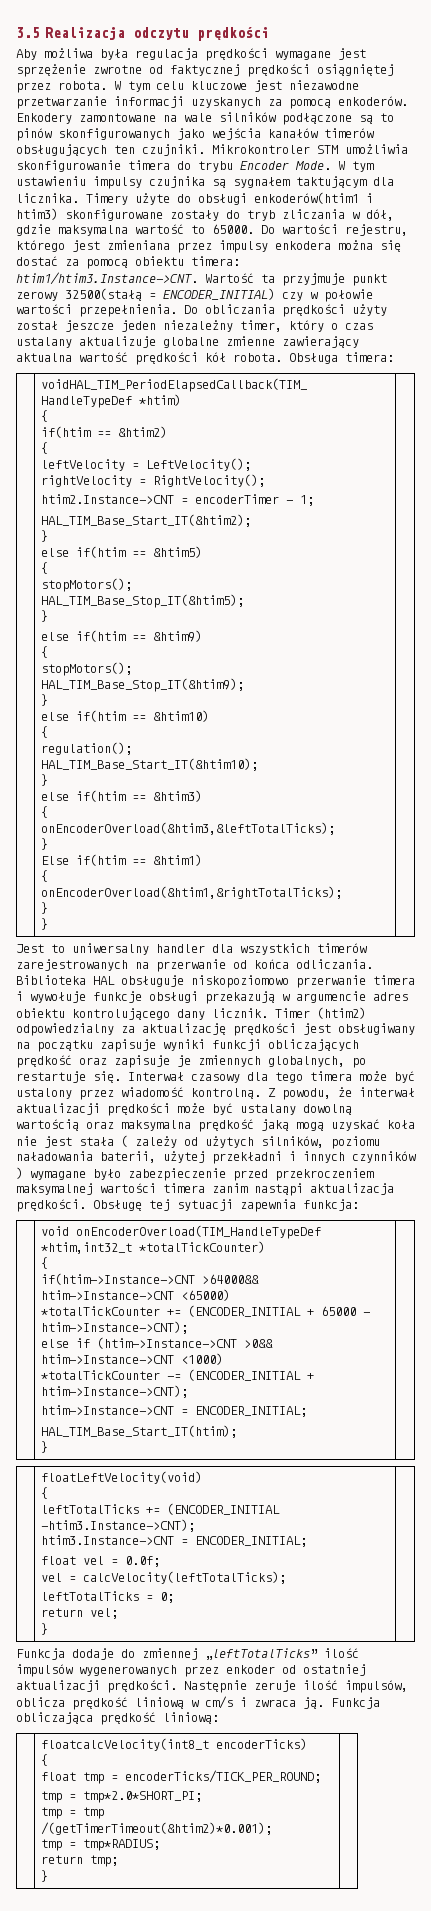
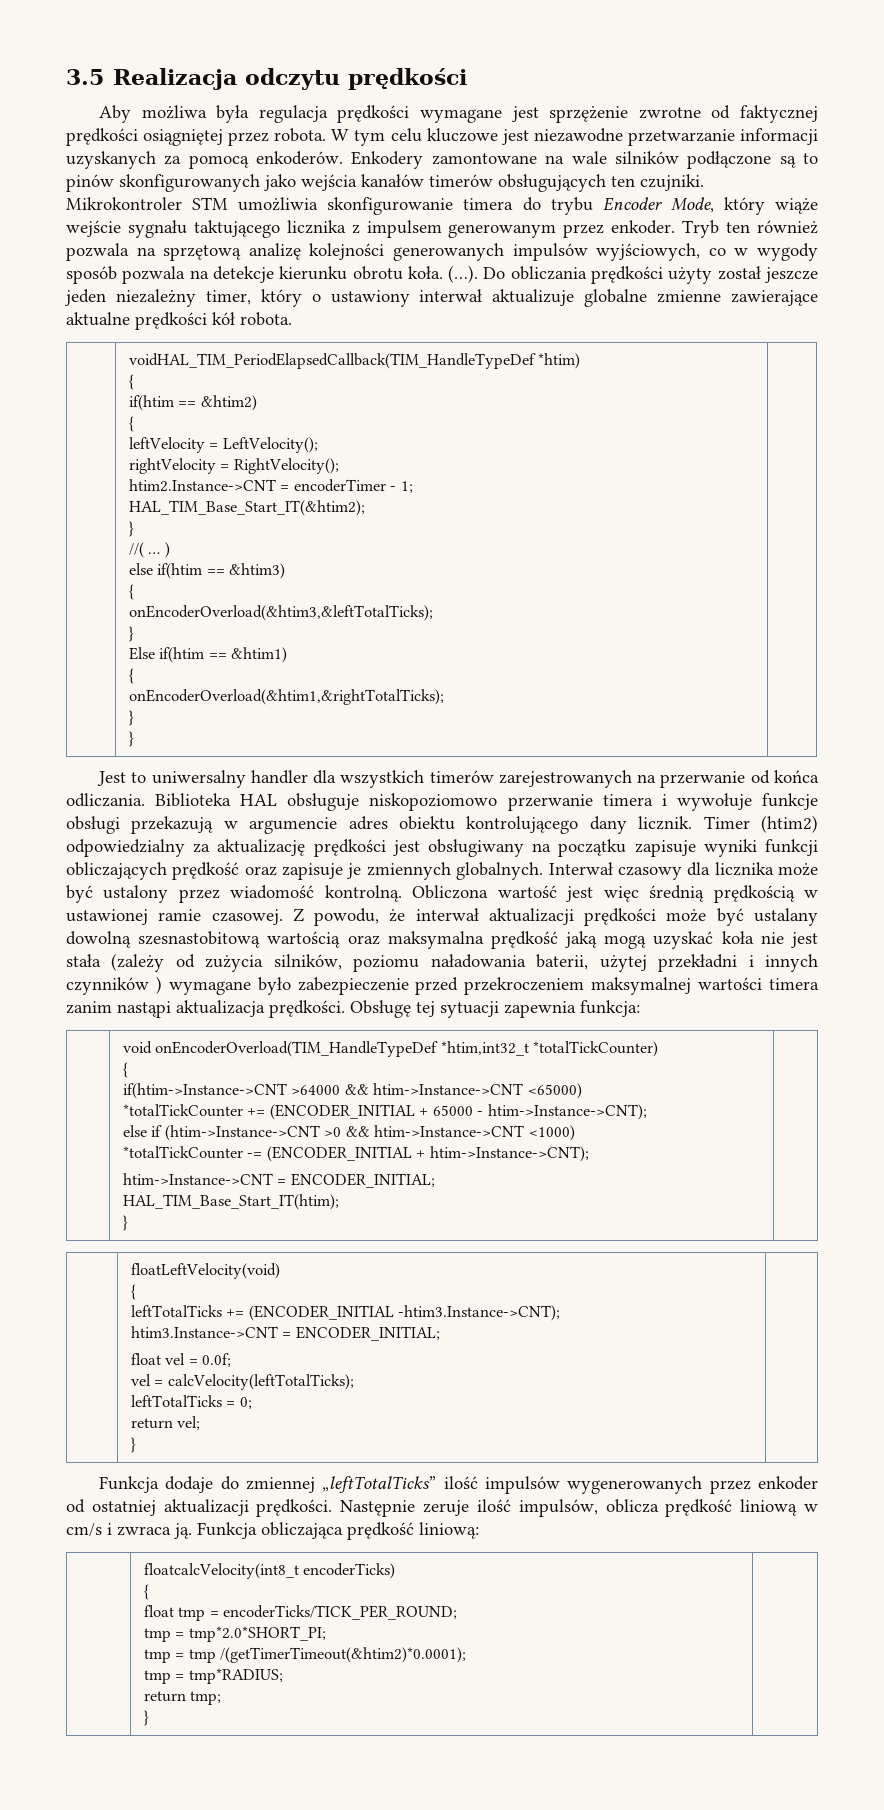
[295,161,374,172] [16,176,394,189] [16,192,373,205] [16,208,394,221] [16,224,408,236] [16,240,401,253] [16,256,240,269] [16,272,387,286] [16,288,373,302] [16,304,177,317] Mode. W tym ustawieniu impulsy czujnika są sygnałem taktującym dla licznika. Timery użyte do obsługi enkoderów(htim1 i htim3) skonfigurowane zostały do tryb zliczania w dół, gdzie maksymalna wartość to 65000. Do wartości rejestru, którego jest zmieniana przez impulsy enkodera można się dostać za pomocą obiektu timera: htim1/htim3.Instance->CNT. Wartość ta przyjmuje punkt zerowy 32500(stałą = ENCODER_INITIAL) czy w połowie wartości przepełnienia. -> [670,197,819,215] [66,220,818,238] [66,243,819,261] [66,265,479,284] Mode, który wiąże wejście sygnału taktującego licznika z impulsem generowanym przez enkoder. Tryb ten również pozwala na sprzętową analizę kolejności generowanych impulsów wyjściowych, co w wygody sposób pozwala na detekcje kierunku obrotu koła. (…).
[345,323,373,330] [16,337,72,348] czas ustalany -> [330,289,483,307] ustawiony interwał
[282,336,359,348] [16,352,128,362] zawierający aktualna wartość -> [730,290,818,306] [66,312,130,326] zawierające aktualne
[289,352,394,364] Obsługa timera: -> (292, 319) none
[40,546,202,558] [40,562,48,574] [40,578,132,592] [40,594,244,608] [40,610,48,622] [40,630,202,642] [40,646,48,658] [40,662,132,676] [40,678,244,692] [40,694,48,706] [40,710,209,722] [40,726,48,738] [40,742,132,755] [40,758,258,771] [40,774,48,786] else if(htim == &htim5) // { // stopMotors(); // HAL_TIM_Base_Stop_IT(&htim5); // } // else if(htim == &htim9) // { // stopMotors(); // HAL_TIM_Base_Stop_IT(&htim9); // } // else if(htim == &htim10) // { // regulation(); // HAL_TIM_Base_Start_IT(&htim10); // } -> [128,542,170,558] //( … )
[268,1056,366,1068] [16,1071,121,1083] globalnych, po restartuje się. -> [456,862,544,880] globalnych.
[275,1071,352,1083] tego timera -> [714,862,774,876] licznika
(261, 1093) none -> [412,885,819,903] [66,909,283,925] Obliczona wartość jest więc średnią prędkością w ustawionej ramie czasowej.
(352, 1109) none -> [138,931,261,948] szesnastobitową
[121,1135,254,1148] ( zależy od użytych -> [111,953,264,972] (zależy od zużycia
[201,1274,259,1284] >64000&& -> [291,1084,369,1095] >64000 &&
[243,1339,273,1348] >0&& -> [324,1126,370,1137] >0 &&
[40,1822,272,1835] /(getTimerTimeout(&htim2)*0.001); -> [220,1647,467,1663] /(getTimerTimeout(&htim2)*0.0001);

